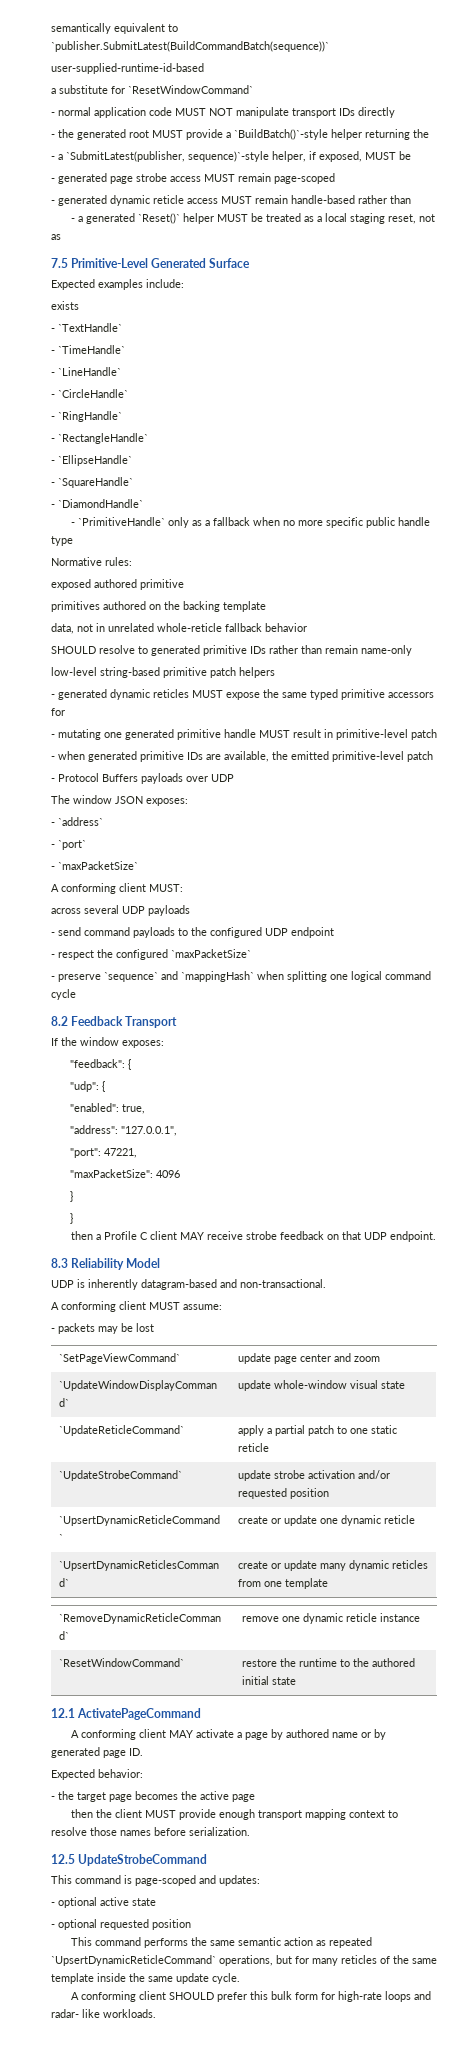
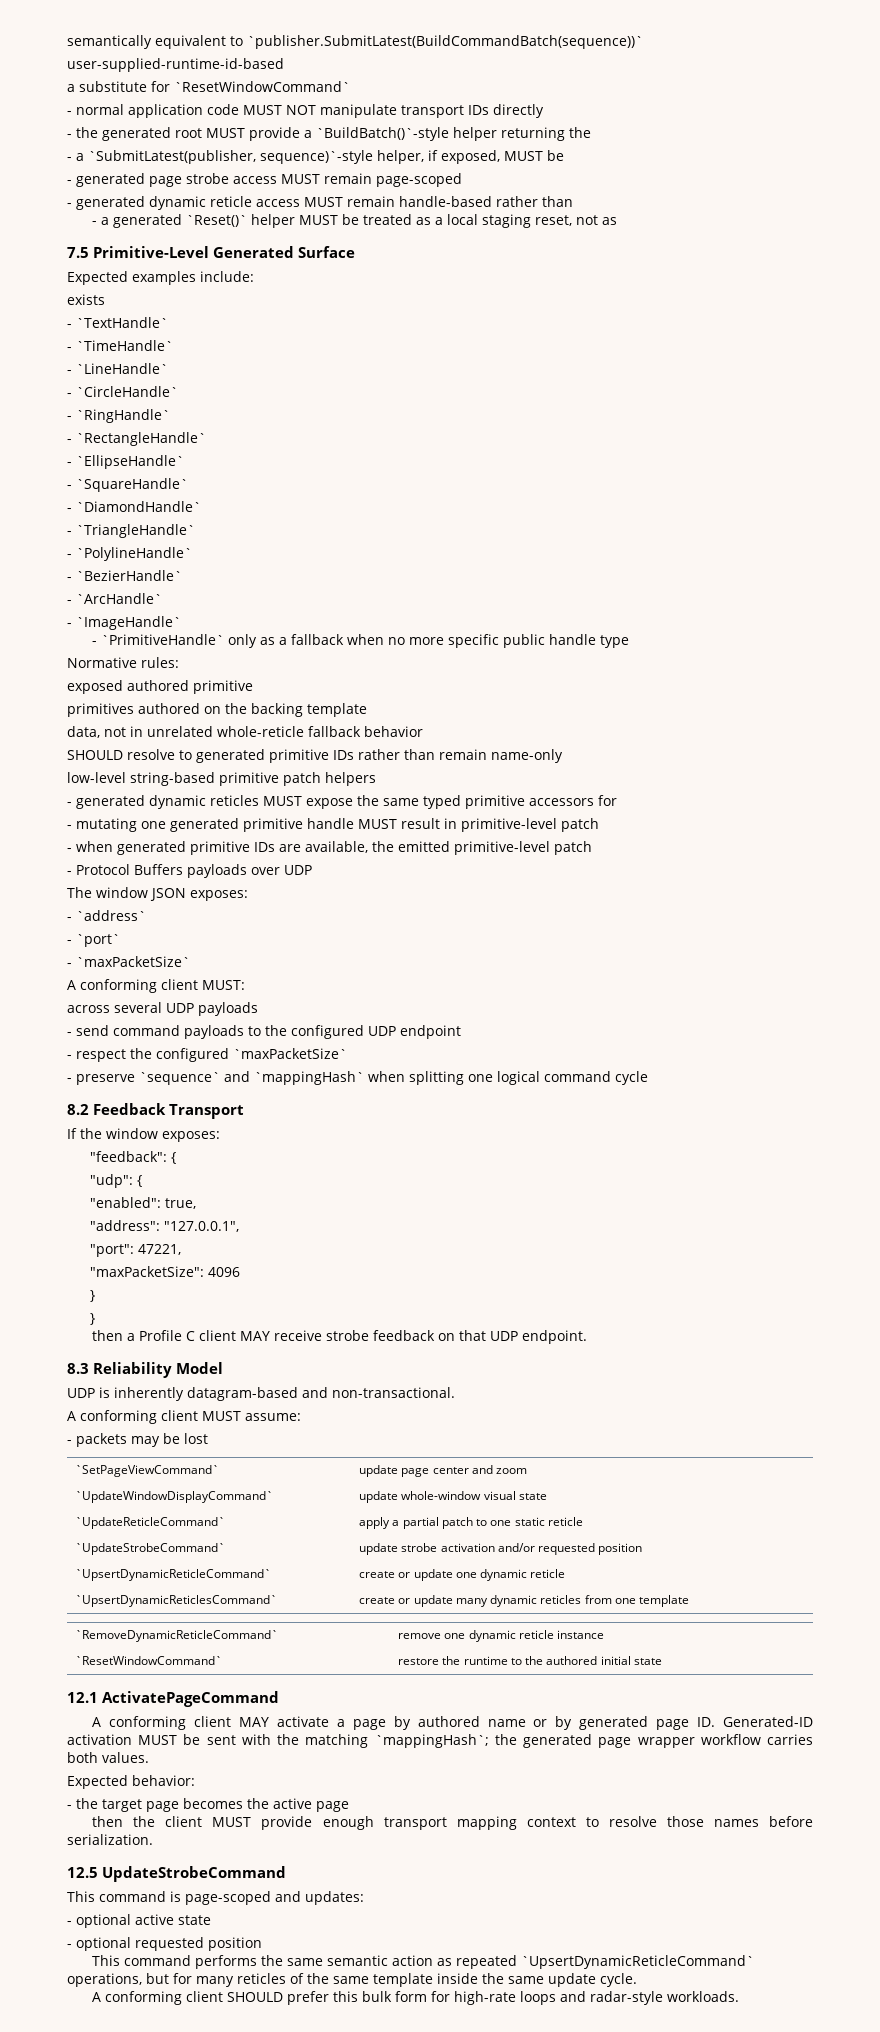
(143, 503) none -> [67,524,195,538] [67,547,192,561] [67,570,182,581] [67,593,162,604] [67,616,181,630] // - `TriangleHandle` // - `PolylineHandle` // - `BezierHandle` // - `ArcHandle` // - `ImageHandle`
(143, 1752) none -> [723,1716,814,1727] [67,1734,814,1748] [67,1752,149,1763] Generated-ID activation MUST be sent with the matching `mappingHash`; the generated page wrapper workflow carries both values.
[51,2009,100,2018] radar- like -> [590,1991,664,2005] radar-style

